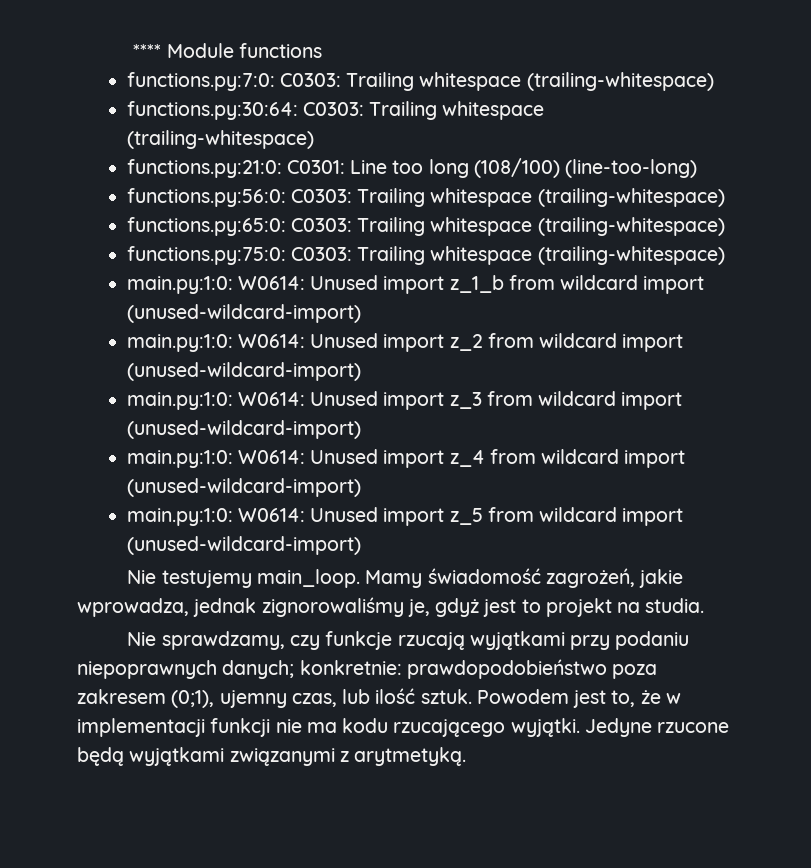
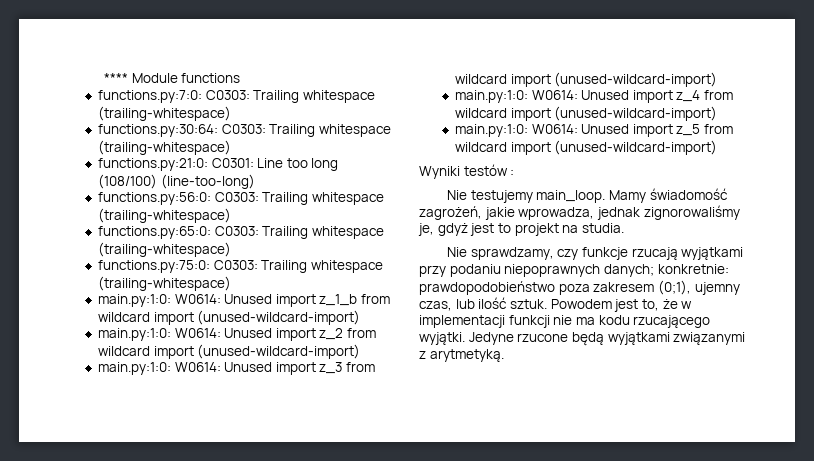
(361, 545) none -> [419,164,515,179] // Wyniki testów :

